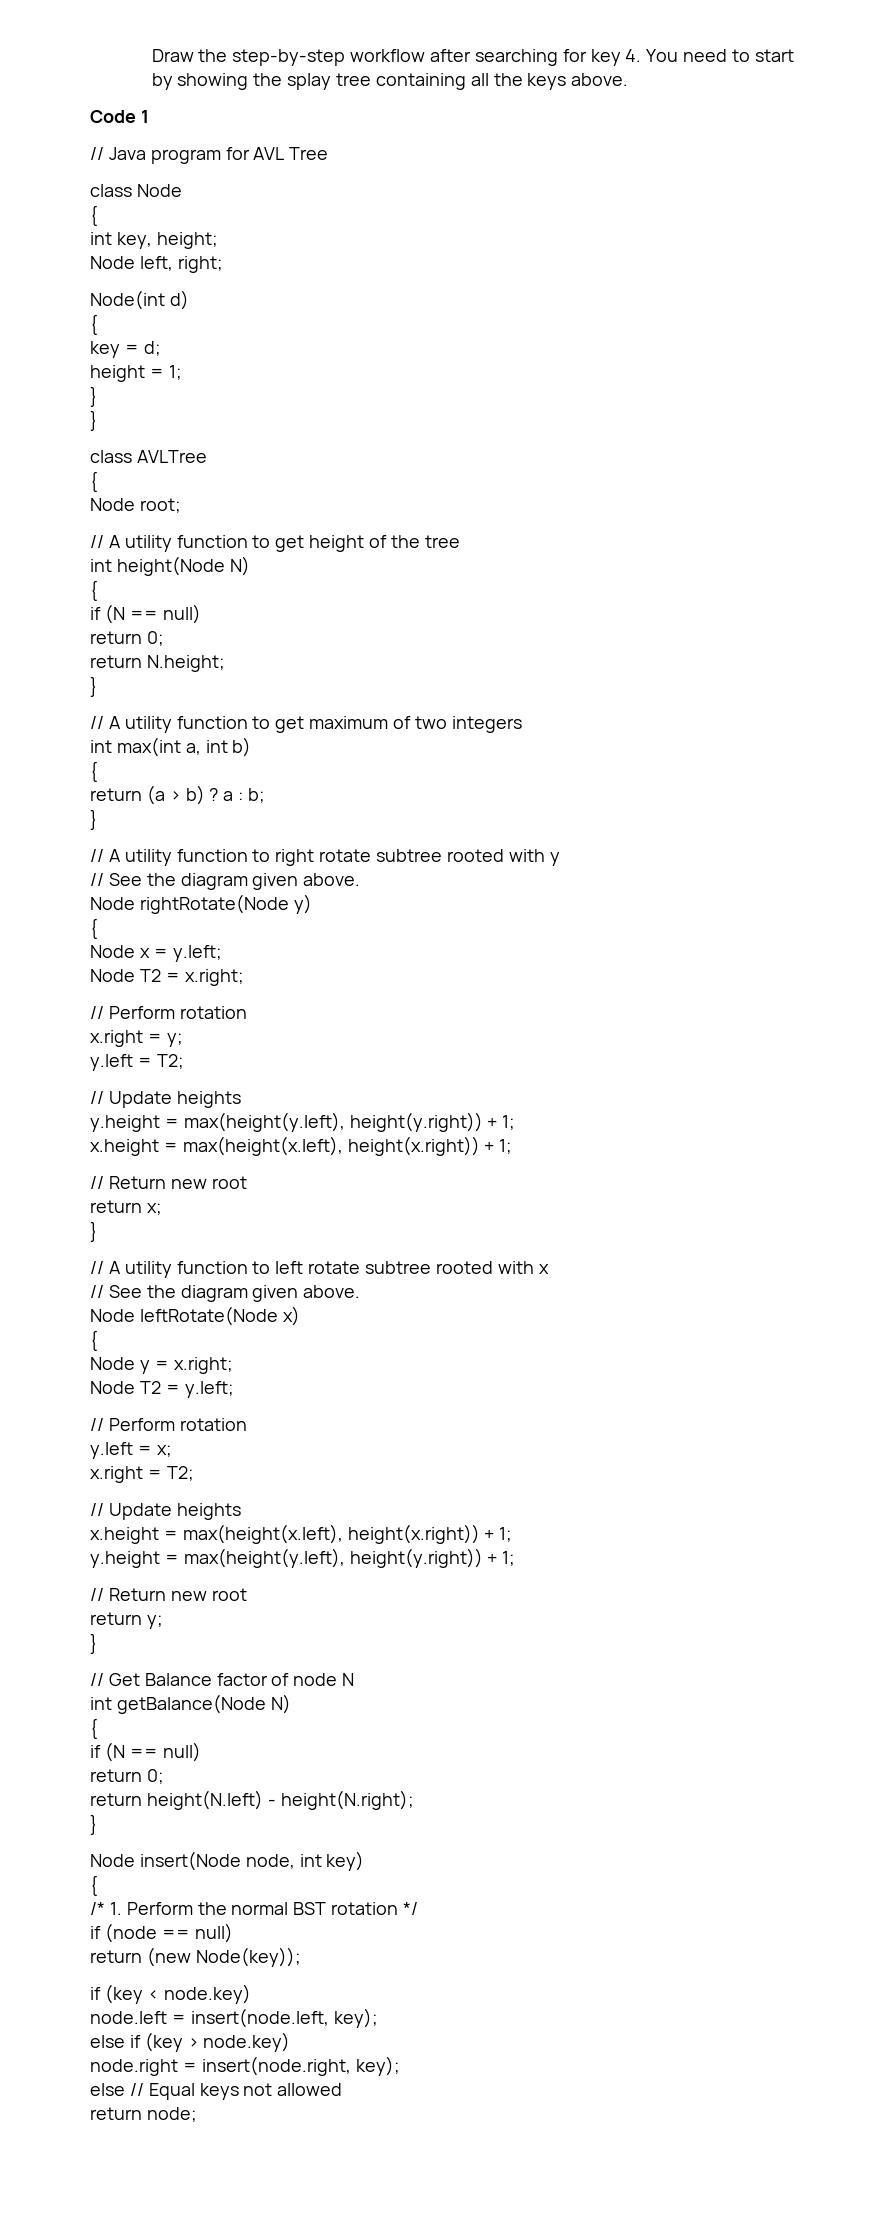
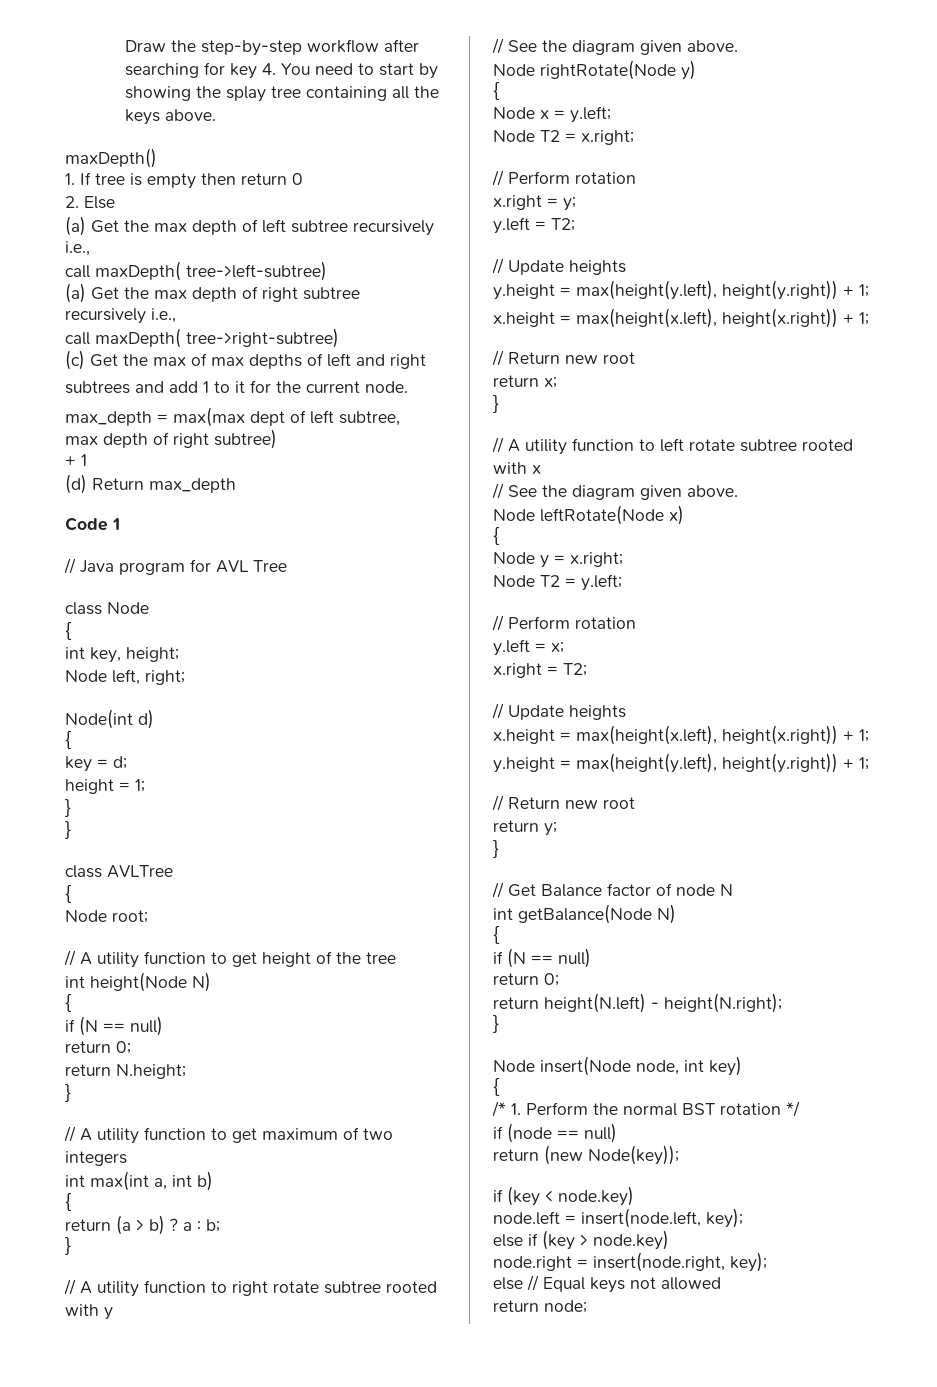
(629, 79) none -> [65,148,157,168] [65,172,303,189] [65,196,115,209] [65,216,434,236] [65,241,90,256] [65,261,327,281] [65,283,360,303] [65,308,176,324] [65,328,339,348] [65,350,426,370] [65,380,408,394] [65,407,400,427] [65,429,277,449] [65,454,87,466] [65,474,236,494] // maxDepth() // 1. If tree is empty then return 0 // 2. Else // (a) Get the max depth of left subtree recursively i.e., // call maxDepth( tree->left-subtree) // (a) Get the max depth of right subtree recursively i.e., // call maxDepth( tree->right-subtree) // (c) Get the max of max depths of left and right // subtrees and add 1 to it for the current node. // max_depth = max(max dept of left subtree, // max depth of right subtree) // + 1 // (d) Return max_depth

